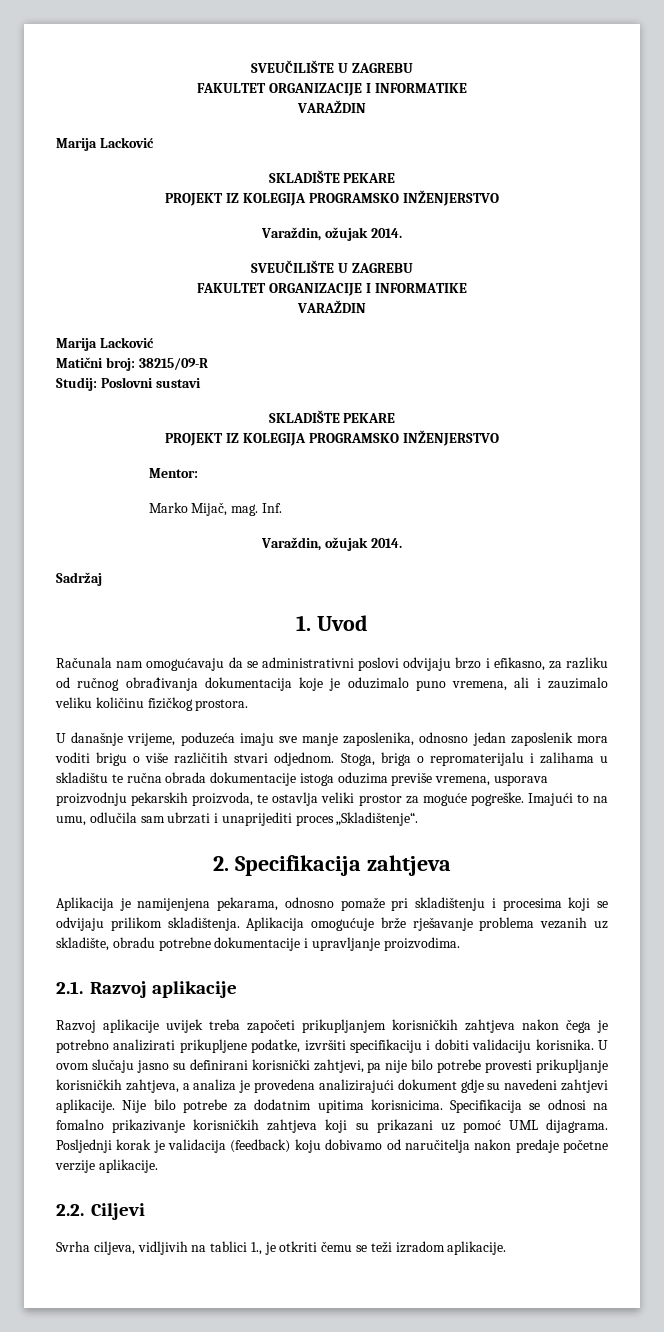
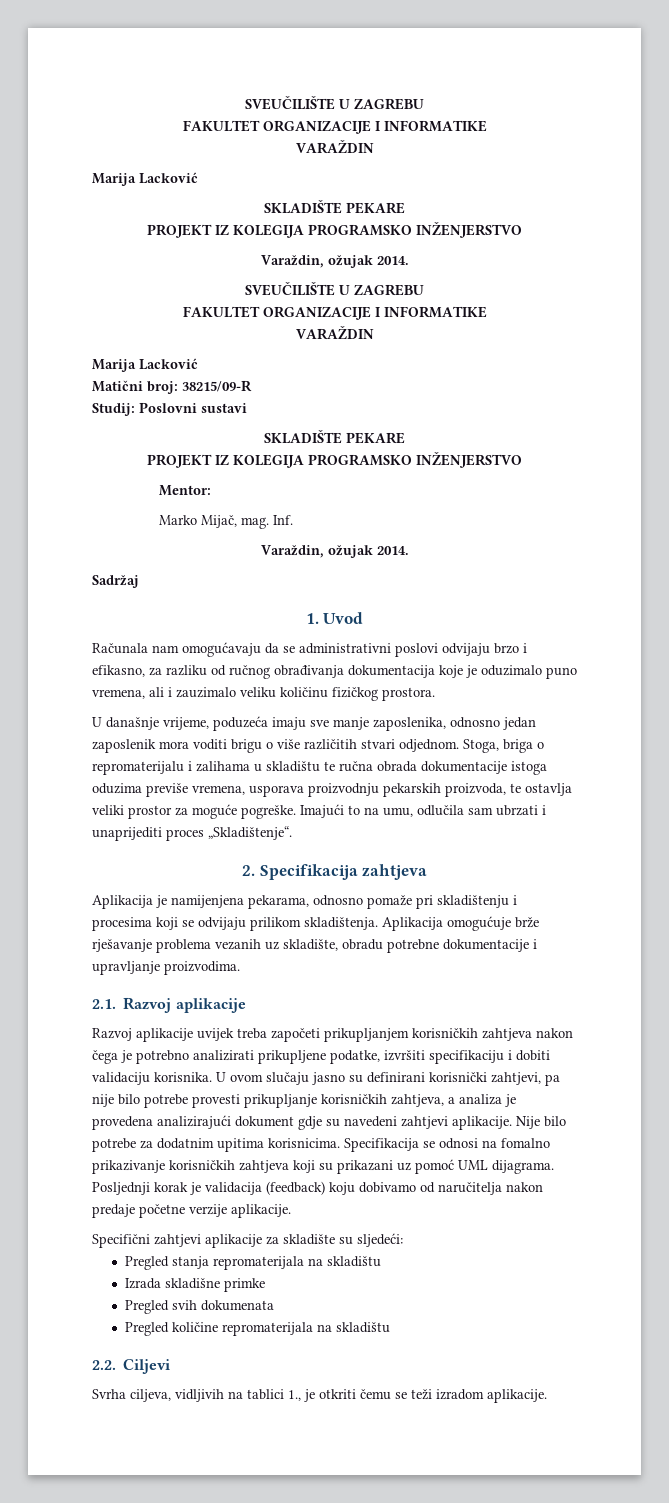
(158, 1166) none -> [92,1233,403,1248] [124,1256,381,1270] [124,1278,265,1292] [124,1300,274,1314] [124,1322,390,1336] // Specifični zahtjevi aplikacije za skladište su sljedeći: // Pregled stanja repromaterijala na skladištu // Izrada skladišne primke // Pregled svih dokumenata // Pregled količine repromaterijala na skladištu

